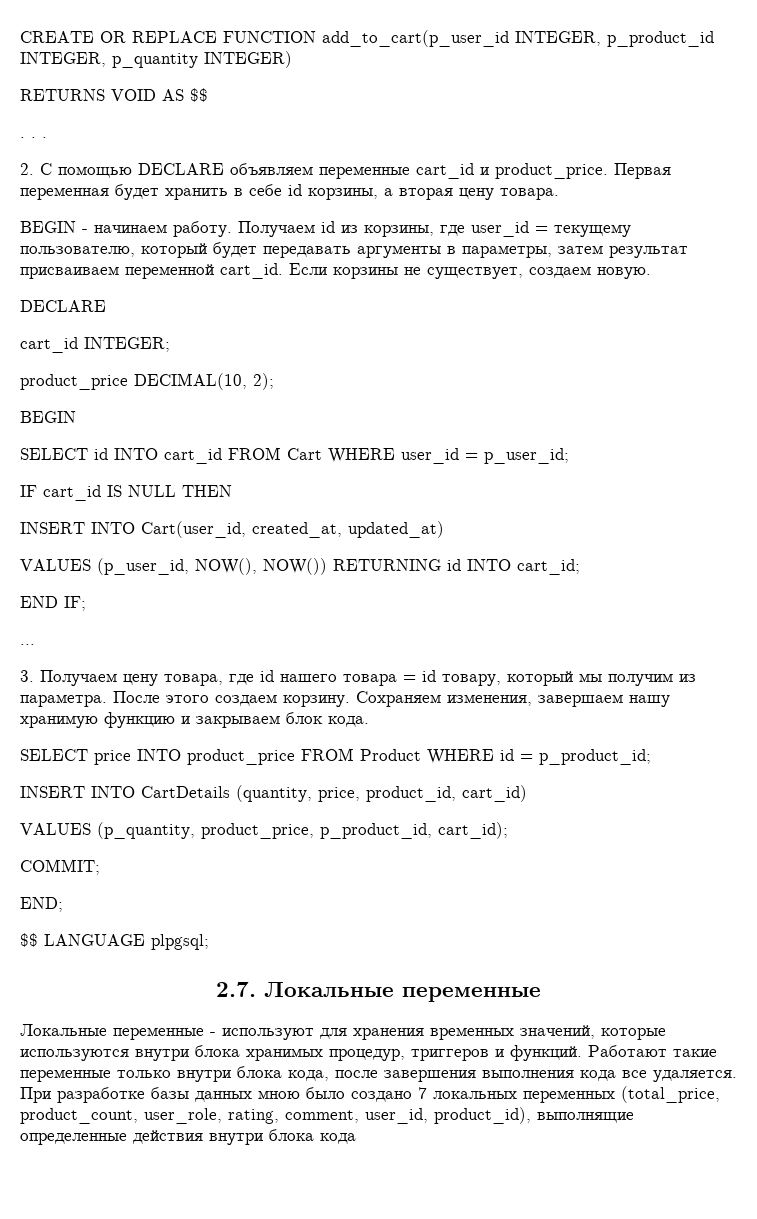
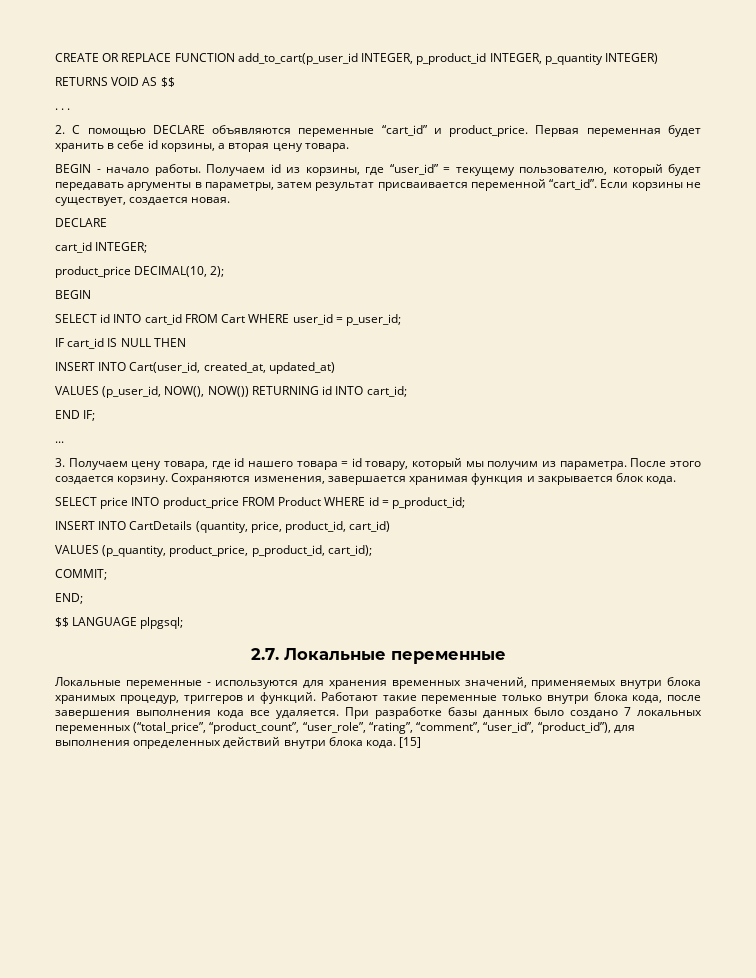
[230,163,474,179] объявляем переменные cart_id -> [212,125,428,137] объявляются переменные “cart_id”
[94,221,232,237] начинаем работу. -> [106,164,201,176] начало работы.
[471,221,529,237] user_id -> [389,164,439,175] “user_id”
[20,263,283,279] присваиваем переменной cart_id. -> [377,179,598,191] присваивается переменной “cart_id”.
[529,266,651,279] создаем новую. -> [129,197,231,205] создается новая.
[215,691,670,707] [20,712,280,728] создаем корзину. Сохраняем изменения, завершаем нашу хранимую функцию и закрываем -> [55,473,613,485] создается корзину. Сохраняются изменения, завершается хранимая функция и закрывается
[222,1028,314,1040] используют -> [215,680,299,689] используются
[601,1028,666,1040] [20,1049,129,1061] которые используются -> [531,680,617,689] применяемых
[258,1090,300,1099] мною -> (529, 714) none
[621,1086,720,1103] [20,1107,634,1124] [20,1129,356,1145] (total_price, product_count, user_role, rating, comment, user_id, product_id), выполнящие определенные действия внутри блока кода -> [133,722,635,734] [55,737,422,749] (“total_price”, “product_count”, “user_role”, “rating”, “comment”, “user_id”, “product_id”), для выполнения определенных действий внутри блока кода. [15]

